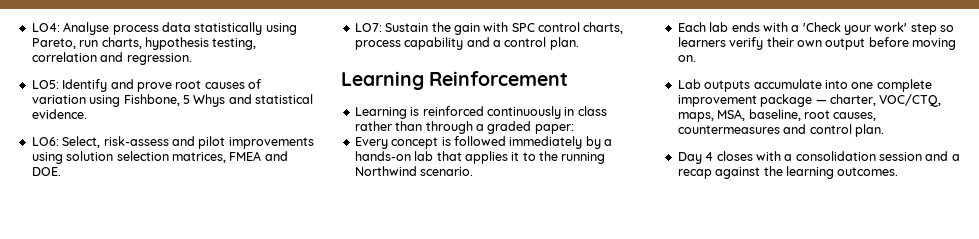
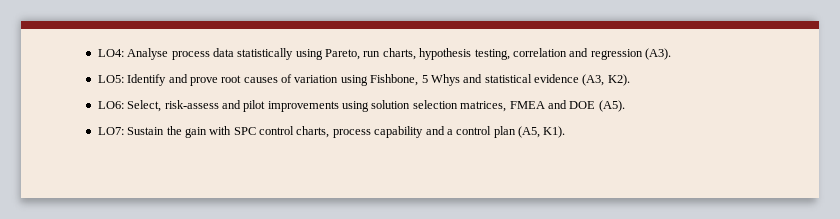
[126,53,192,65] regression. -> [590,48,671,60] regression (A3).
[31,109,87,119] evidence. -> [534,74,630,86] evidence (A3, K2).
[31,167,61,176] DOE. -> [569,100,625,112] DOE (A5).
[549,37,579,50] [341,71,569,90] [354,106,607,119] [354,121,574,134] [354,136,612,149] [354,151,606,164] [354,166,474,176] [677,22,955,35] [677,37,956,50] [677,55,696,62] [677,79,932,92] [677,94,942,107] [677,109,877,122] [677,124,884,137] [677,151,960,164] [677,166,899,179] plan. // Learning Reinforcement // Learning is reinforced continuously in class rather than through a graded paper: // Every concept is followed immediately by a hands-on lab that applies it to the running Northwind scenario. // Each lab ends with a 'Check your work' step so learners verify their own output before moving on. // Lab outputs accumulate into one complete improvement package — charter, VOC/CTQ, maps, MSA, baseline, root causes, countermeasures and control plan. // Day 4 closes with a consolidation session and a recap against the learning outcomes. -> [493,126,566,138] plan (A5, K1).

